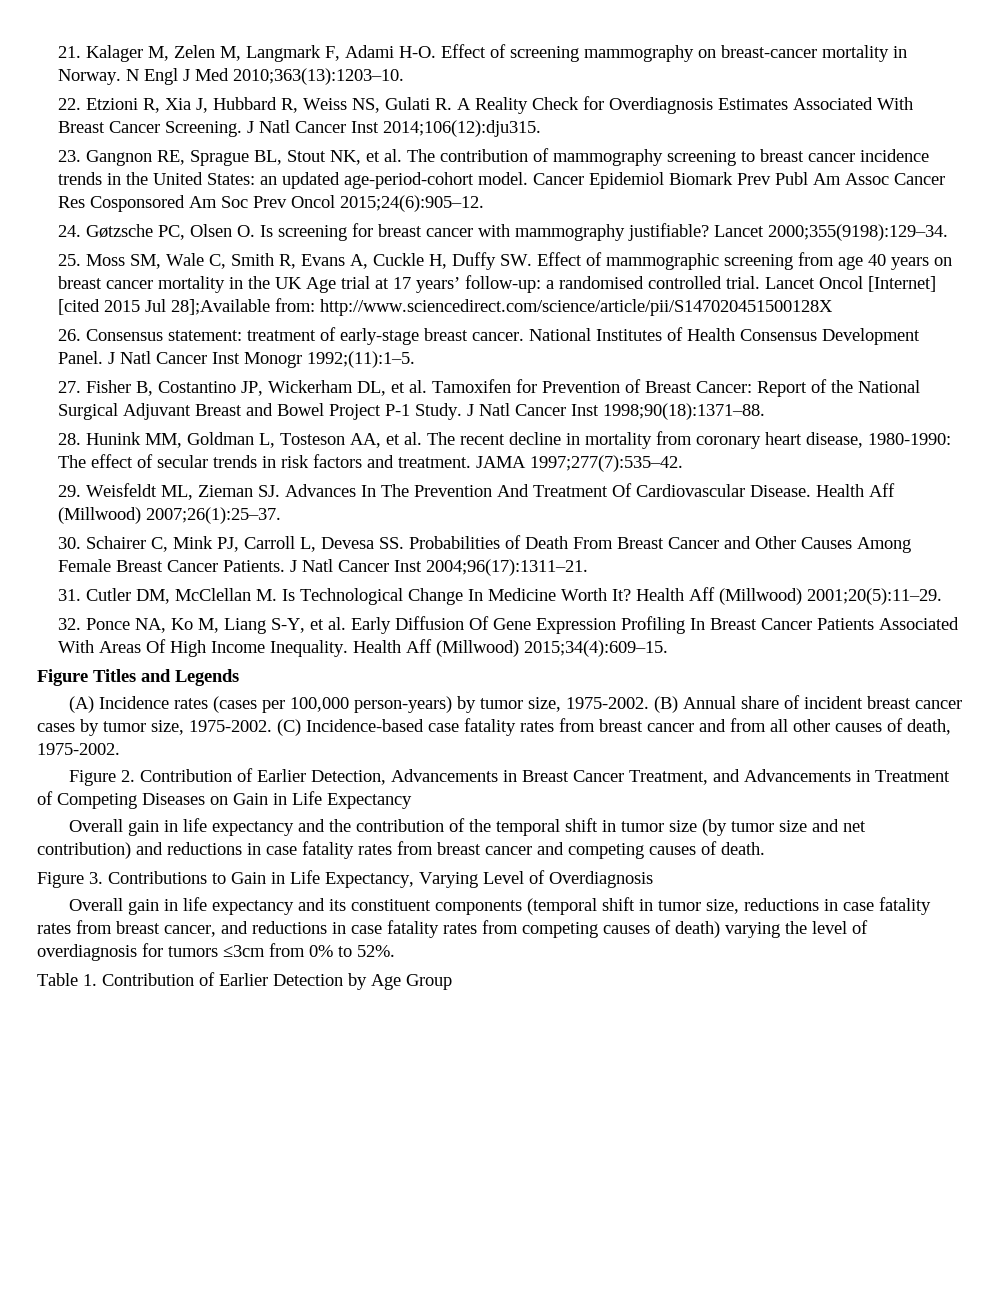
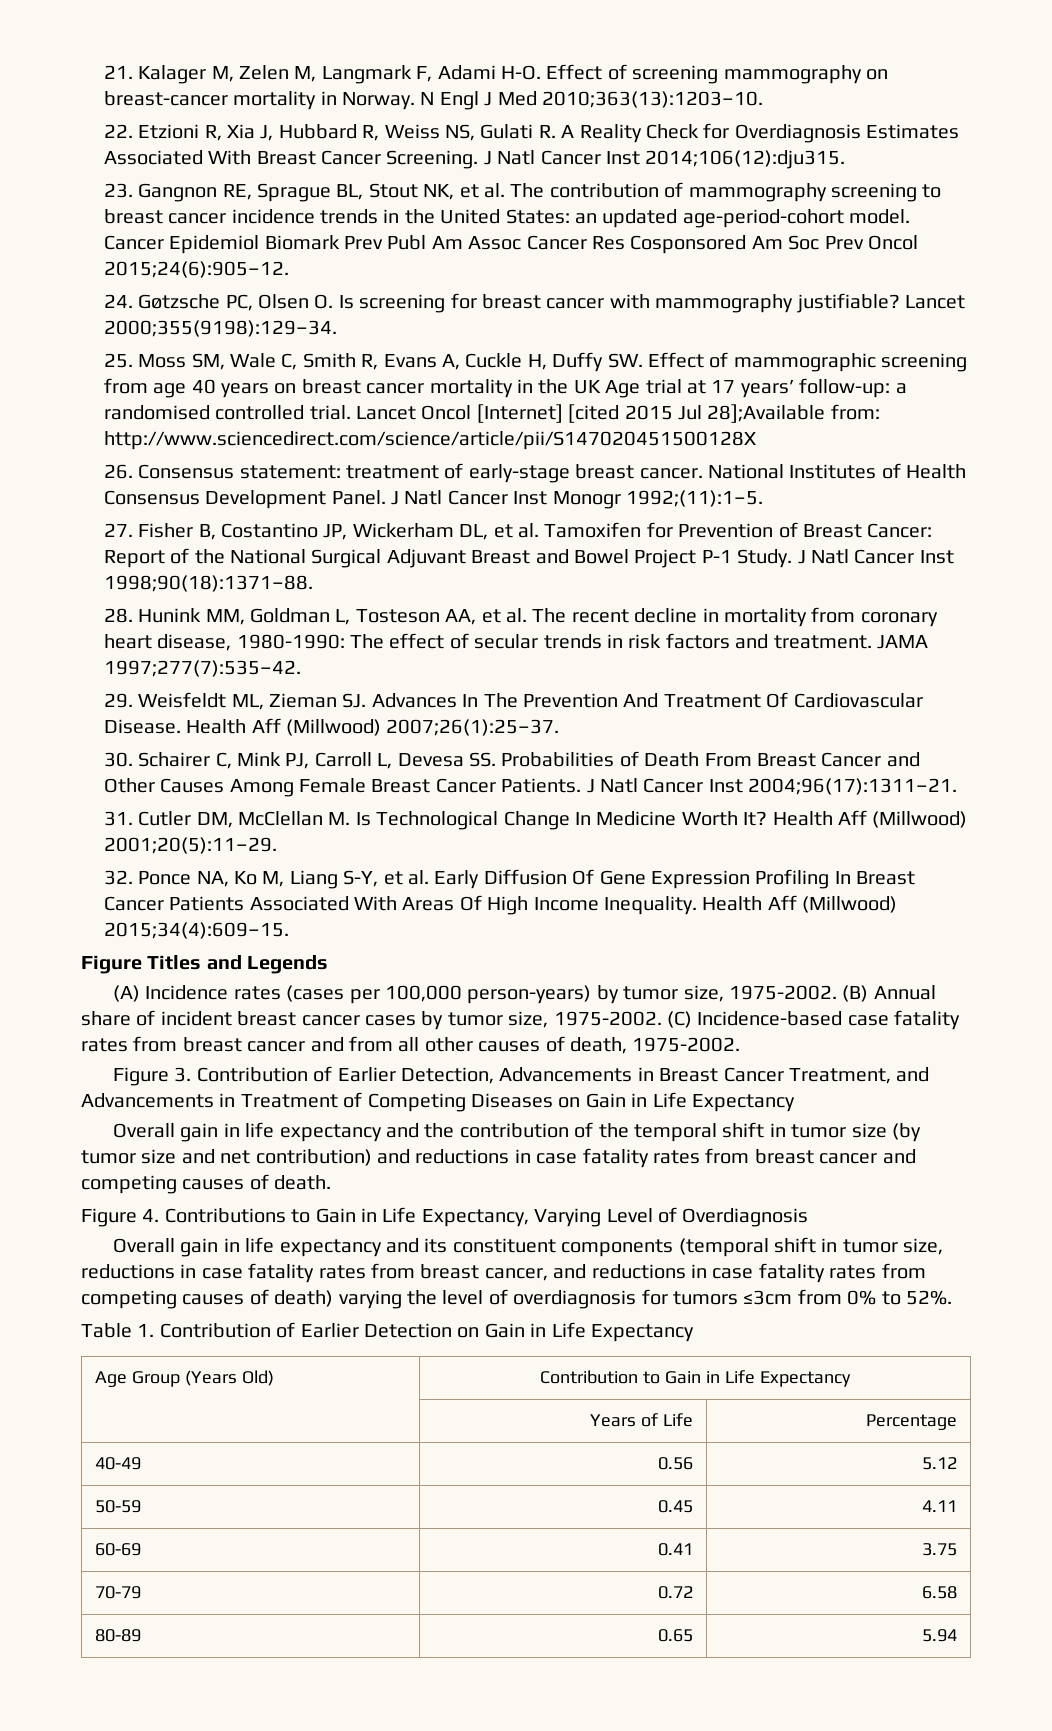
[120,770,135,782] 2. -> [174,1067,192,1082] 3.
[89,872,103,884] 3. -> [142,1209,160,1222] 4.
[348,973,452,990] by Age Group -> [457,1322,694,1342] [95,1370,274,1387] [540,1370,851,1387] [590,1413,693,1427] [865,1414,957,1430] [95,1457,142,1470] [657,1457,693,1470] [921,1457,957,1470] [95,1500,142,1513] [657,1500,693,1513] [921,1500,957,1512] [95,1543,142,1556] [657,1543,693,1556] [921,1543,957,1556] [95,1586,142,1599] [657,1586,693,1599] [921,1586,957,1599] [95,1629,142,1642] [657,1629,693,1642] [921,1629,957,1642] on Gain in Life Expectancy // Age Group (Years Old) | Contribution to Gain in Life Expectancy // | Years of Life | Percentage // 40-49 | 0.56 | 5.12 // 50-59 | 0.45 | 4.11 // 60-69 | 0.41 | 3.75 // 70-79 | 0.72 | 6.58 // 80-89 | 0.65 | 5.94

